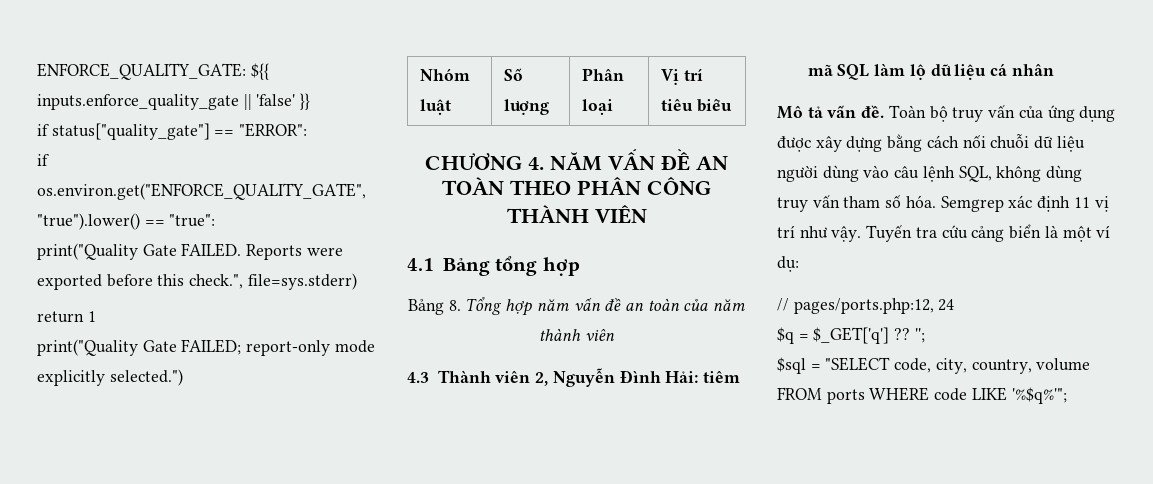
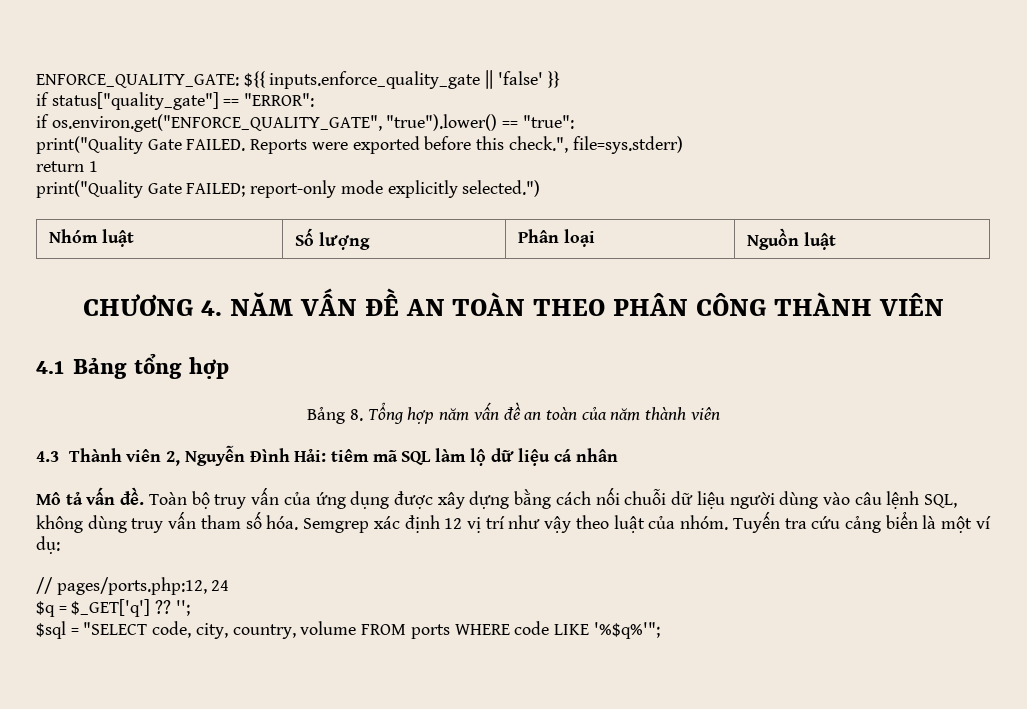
[661,68,703,85] [661,99,732,112] Vị trí tiêu biểu -> [747,228,837,250] Nguồn luật
[1073,197,1090,208] 11 -> [444,518,463,529] 12
[831,226,862,242] vậy. -> [544,515,729,533] vậy theo luật của nhóm.

